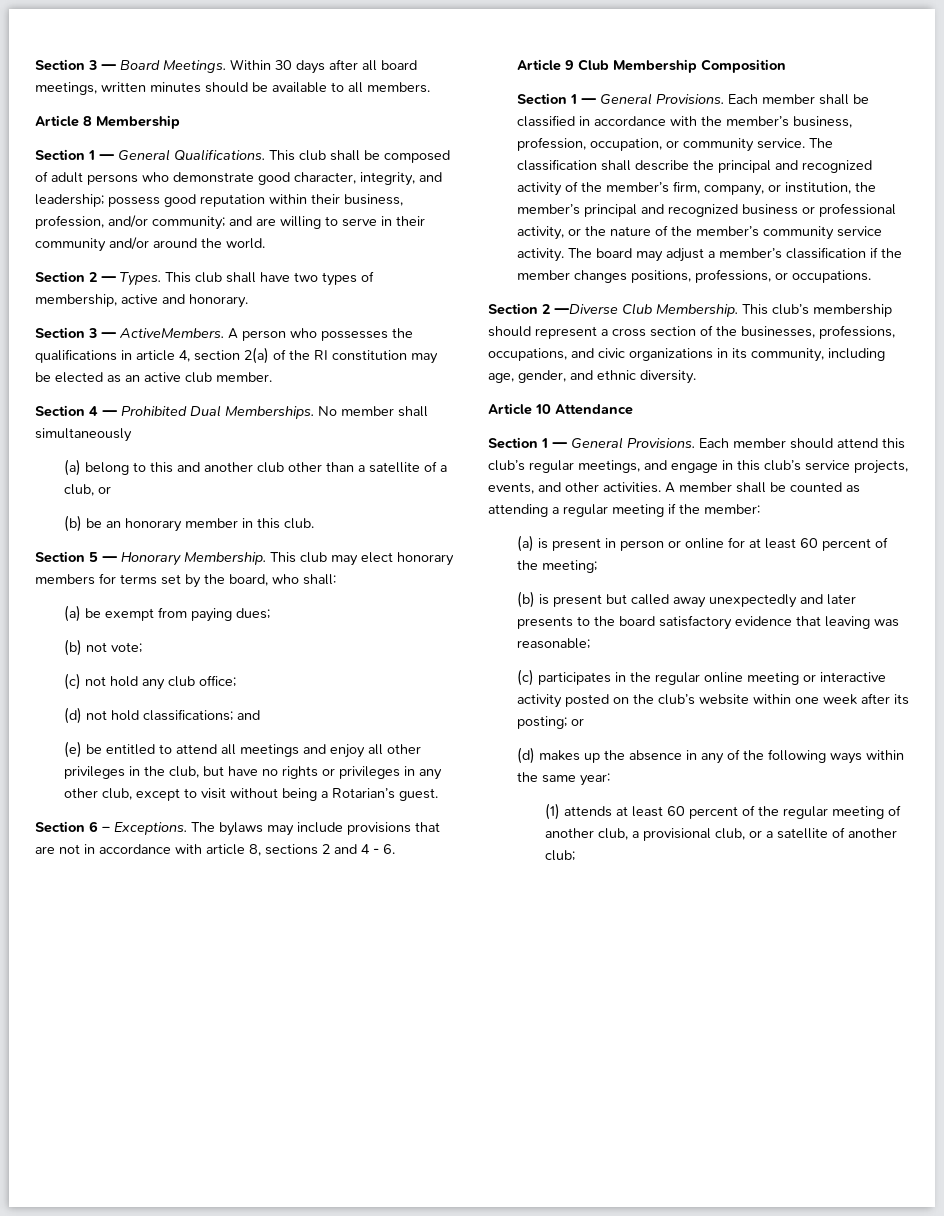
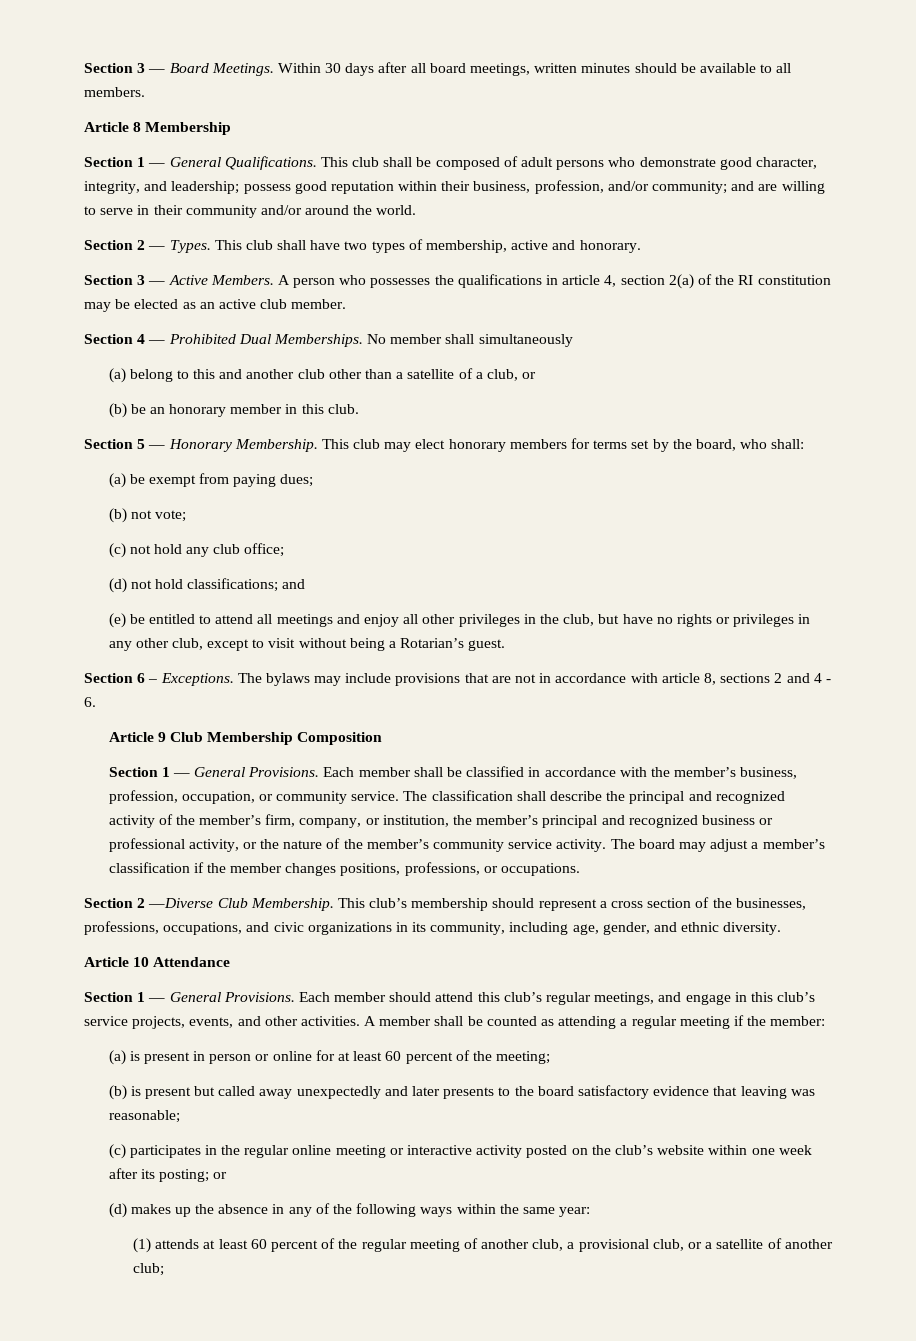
[119,328,224,338] ActiveMembers. -> [168,275,274,285] Active Members.

